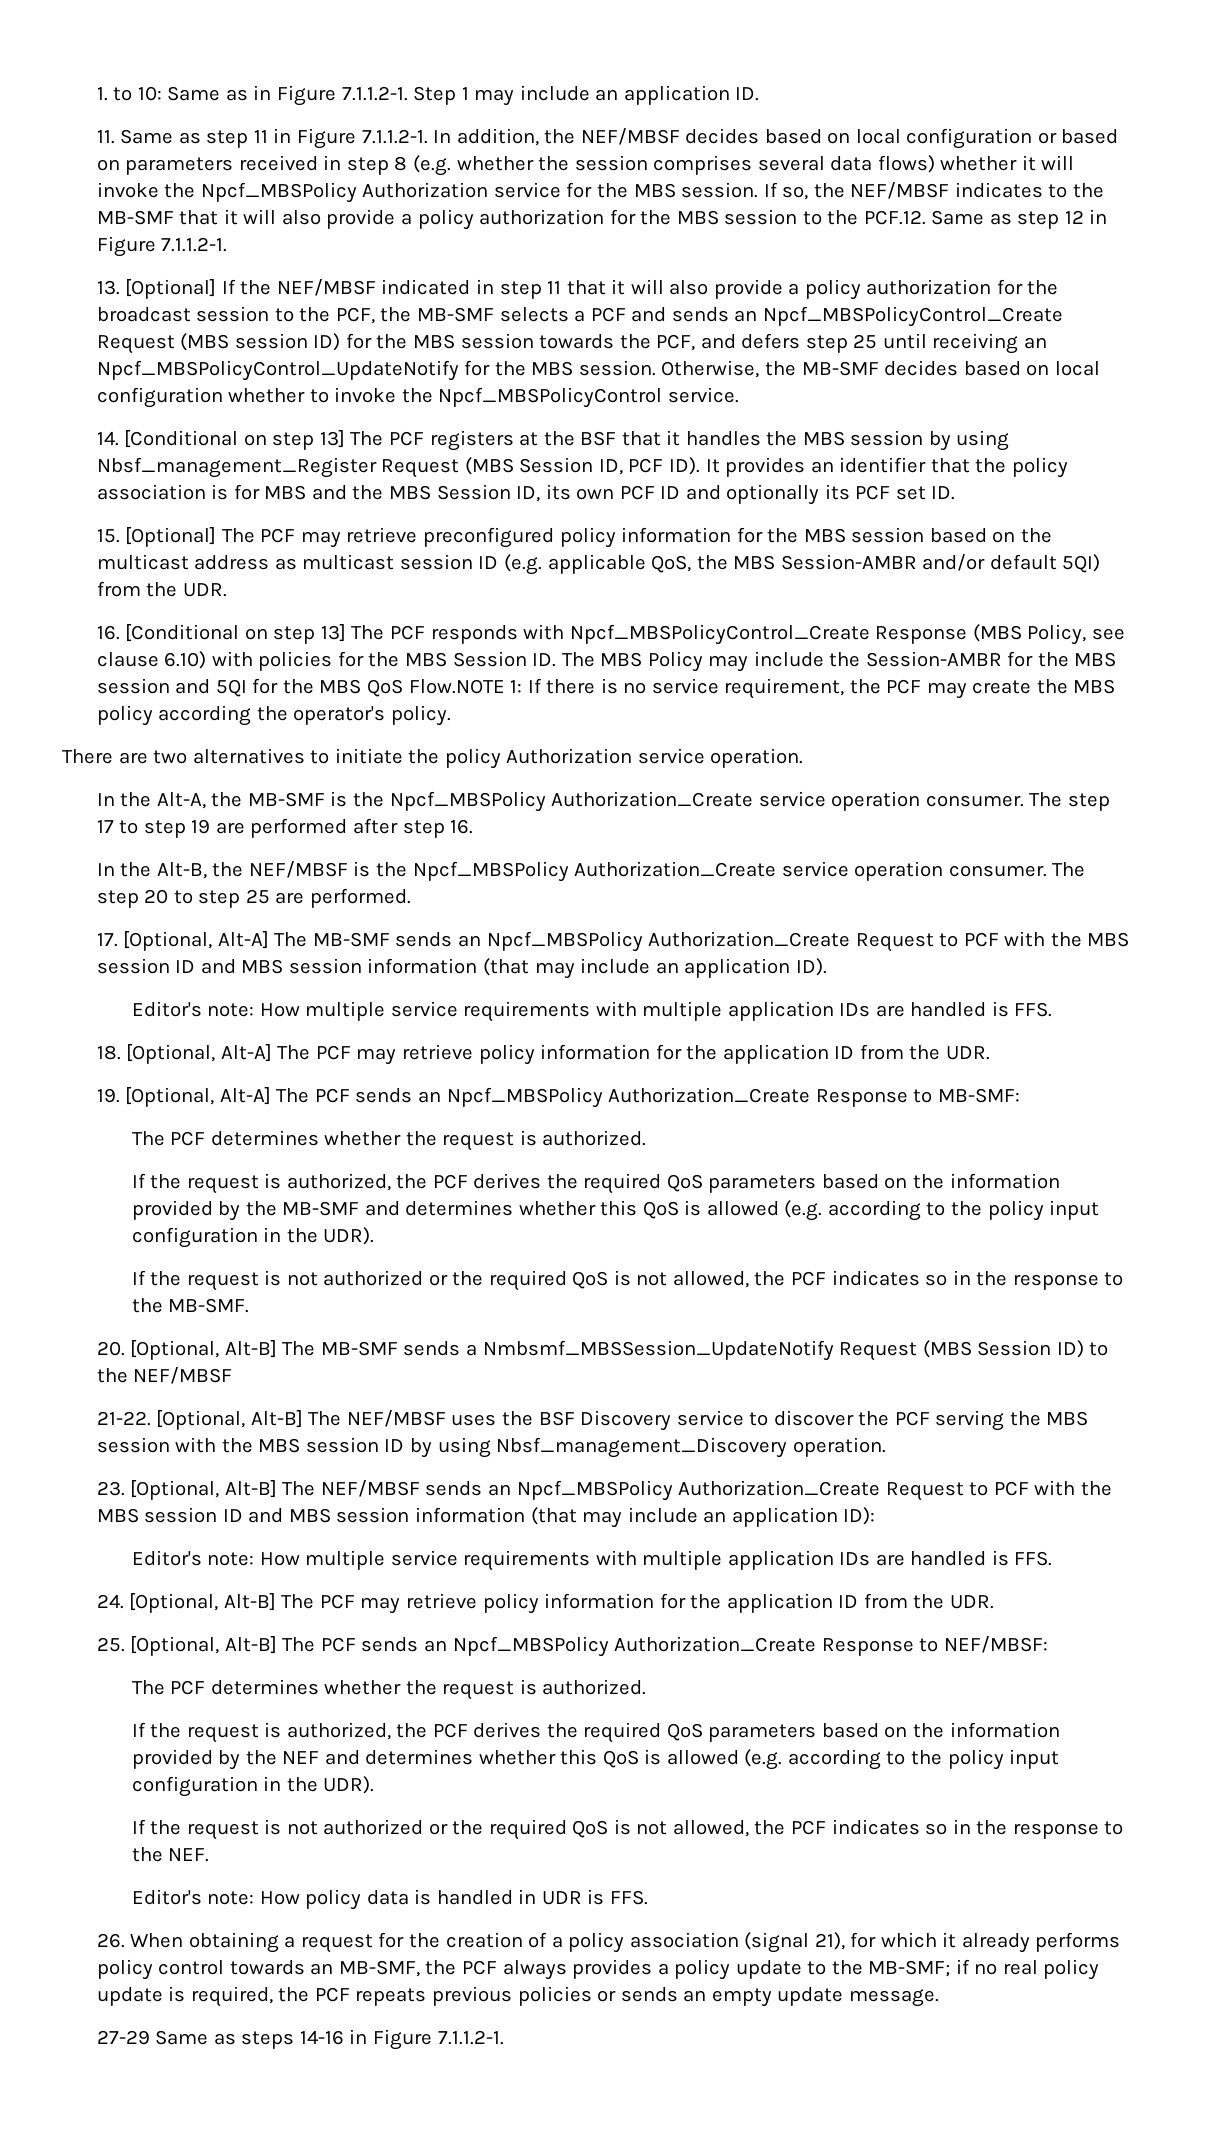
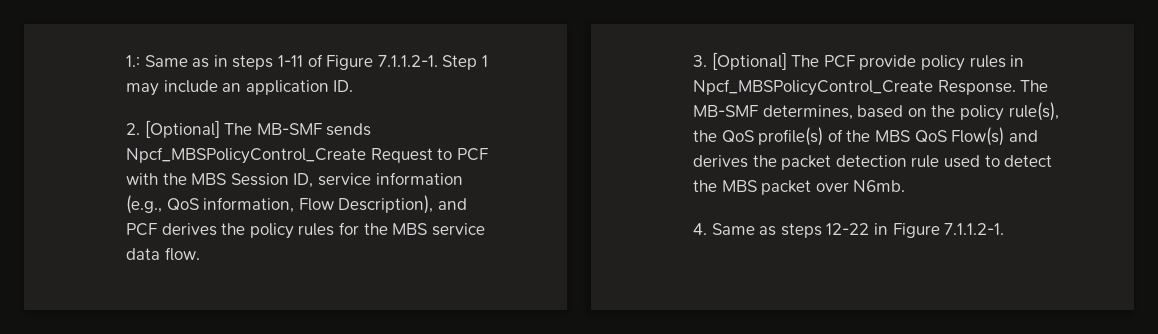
[96,85,272,101] 1. to 10: Same as in -> [126,54,323,70] 1.: Same as in steps 1-11 of
[96,128,1119,149] [96,155,1075,176] [96,182,1104,203] [96,209,1108,230] [96,236,228,257] [96,279,1059,300] [96,306,1063,327] [96,333,1047,354] [96,360,1100,381] [96,387,739,408] [96,430,1010,451] [96,457,1068,478] [96,484,956,505] [96,527,1052,548] [96,554,1101,575] [96,581,227,597] [96,624,1125,645] [96,651,1117,672] [96,678,1116,699] [96,705,451,726] [62,748,804,769] [96,791,1110,812] [96,818,474,838] [96,861,1086,882] [96,888,411,908] [96,931,1130,952] [96,958,827,979] [131,1001,1053,1022] [96,1044,990,1065] [96,1087,1020,1108] [131,1130,647,1151] [131,1173,1060,1194] [131,1200,1100,1221] [131,1227,375,1248] [131,1270,1124,1291] [131,1298,250,1313] [96,1340,1109,1361] [96,1367,233,1384] [96,1410,1089,1431] [96,1437,886,1458] [96,1480,1112,1501] [96,1507,876,1528] [131,1550,1053,1571] [96,1593,994,1614] [96,1636,1048,1657] [131,1679,647,1700] [131,1722,1060,1743] [131,1749,1060,1770] [131,1776,375,1797] [131,1819,1124,1840] [131,1847,210,1862] [131,1889,648,1910] [96,1932,1121,1953] [96,1959,1100,1980] [96,1986,939,2007] [96,2030,150,2045] 11. Same as step 11 in Figure 7.1.1.2-1. In addition, the NEF/MBSF decides based on local configuration or based on parameters received in step 8 (e.g. whether the session comprises several data flows) whether it will invoke the Npcf_MBSPolicy Authorization service for the MBS session. If so, the NEF/MBSF indicates to the MB-SMF that it will also provide a policy authorization for the MBS session to the PCF.12. Same as step 12 in Figure 7.1.1.2-1. // 13. [Optional] If the NEF/MBSF indicated in step 11 that it will also provide a policy authorization for the broadcast session to the PCF, the MB-SMF selects a PCF and sends an Npcf_MBSPolicyControl_Create Request (MBS session ID) for the MBS session towards the PCF, and defers step 25 until receiving an Npcf_MBSPolicyControl_UpdateNotify for the MBS session. Otherwise, the MB-SMF decides based on local configuration whether to invoke the Npcf_MBSPolicyControl service. // 14. [Conditional on step 13] The PCF registers at the BSF that it handles the MBS session by using Nbsf_management_Register Request (MBS Session ID, PCF ID). It provides an identifier that the policy association is for MBS and the MBS Session ID, its own PCF ID and optionally its PCF set ID. // 15. [Optional] The PCF may retrieve preconfigured policy information for the MBS session based on the multicast address as multicast session ID (e.g. applicable QoS, the MBS Session-AMBR and/or default 5QI) from the UDR. // 16. [Conditional on step 13] The PCF responds with Npcf_MBSPolicyControl_Create Response (MBS Policy, see clause 6.10) with policies for the MBS Session ID. The MBS Policy may include the Session-AMBR for the MBS session and 5QI for the MBS QoS Flow.NOTE 1: If there is no service requirement, the PCF may create the MBS policy according the operator's policy. // There are two alternatives to initiate the policy Authorization service operation. // In the Alt-A, the MB-SMF is the Npcf_MBSPolicy Authorization_Create service operation consumer. The step 17 to step 19 are performed after step 16. // In the Alt-B, the NEF/MBSF is the Npcf_MBSPolicy Authorization_Create service operation consumer. The step 20 to step 25 are performed. // 17. [Optional, Alt-A] The MB-SMF sends an Npcf_MBSPolicy Authorization_Create Request to PCF with the MBS session ID and MBS session information (that may include an application ID). // Editor's note: How multiple service requirements with multiple application IDs are handled is FFS. // 18. [Optional, Alt-A] The PCF may retrieve policy information for the application ID from the UDR. // 19. [Optional, Alt-A] The PCF sends an Npcf_MBSPolicy Authorization_Create Response to MB-SMF: // The PCF determines whether the request is authorized. // If the request is authorized, the PCF derives the required QoS parameters based on the information provided by the MB-SMF and determines whether this QoS is allowed (e.g. according to the policy input configuration in the UDR). // If the request is not authorized or the required QoS is not allowed, the PCF indicates so in the response to the MB-SMF. // 20. [Optional, Alt-B] The MB-SMF sends a Nmbsmf_MBSSession_UpdateNotify Request (MBS Session ID) to the NEF/MBSF // 21-22. [Optional, Alt-B] The NEF/MBSF uses the BSF Discovery service to discover the PCF serving the MBS session with the MBS session ID by using Nbsf_management_Discovery operation. // 23. [Optional, Alt-B] The NEF/MBSF sends an Npcf_MBSPolicy Authorization_Create Request to PCF with the MBS session ID and MBS session information (that may include an application ID): // Editor's note: How multiple service requirements with multiple application IDs are handled is FFS. // 24. [Optional, Alt-B] The PCF may retrieve policy information for the application ID from the UDR. // 25. [Optional, Alt-B] The PCF sends an Npcf_MBSPolicy Authorization_Create Response to NEF/MBSF: // The PCF determines whether the request is authorized. // If the request is authorized, the PCF derives the required QoS parameters based on the information provided by the NEF and determines whether this QoS is allowed (e.g. according to the policy input configuration in the UDR). // If the request is not authorized or the required QoS is not allowed, the PCF indicates so in the response to the NEF. // Editor's note: How policy data is handled in UDR is FFS. // 26. When obtaining a request for the creation of a policy association (signal 21), for which it already performs policy control towards an MB-SMF, the PCF always provides a policy update to the MB-SMF; if no real policy update is required, the PCF repeats previous policies or sends an empty update message. // 27-29 -> [126,120,372,138] [126,147,488,164] [126,172,463,188] [126,195,468,214] [126,222,485,239] [126,247,200,261] [693,52,1025,71] [693,79,1049,96] [693,102,1059,121] [693,127,1038,146] [693,155,1053,170] [693,180,906,195] [693,223,708,235] 2. [Optional] The MB-SMF sends Npcf_MBSPolicyControl_Create Request to PCF with the MBS Session ID, service information (e.g., QoS information, Flow Description), and PCF derives the policy rules for the MBS service data flow. // 3. [Optional] The PCF provide policy rules in Npcf_MBSPolicyControl_Create Response. The MB-SMF determines, based on the policy rule(s), the QoS profile(s) of the MBS QoS Flow(s) and derives the packet detection rule used to detect the MBS packet over N6mb. // 4.
[299,2030,344,2045] 14-16 -> [826,223,870,235] 12-22

